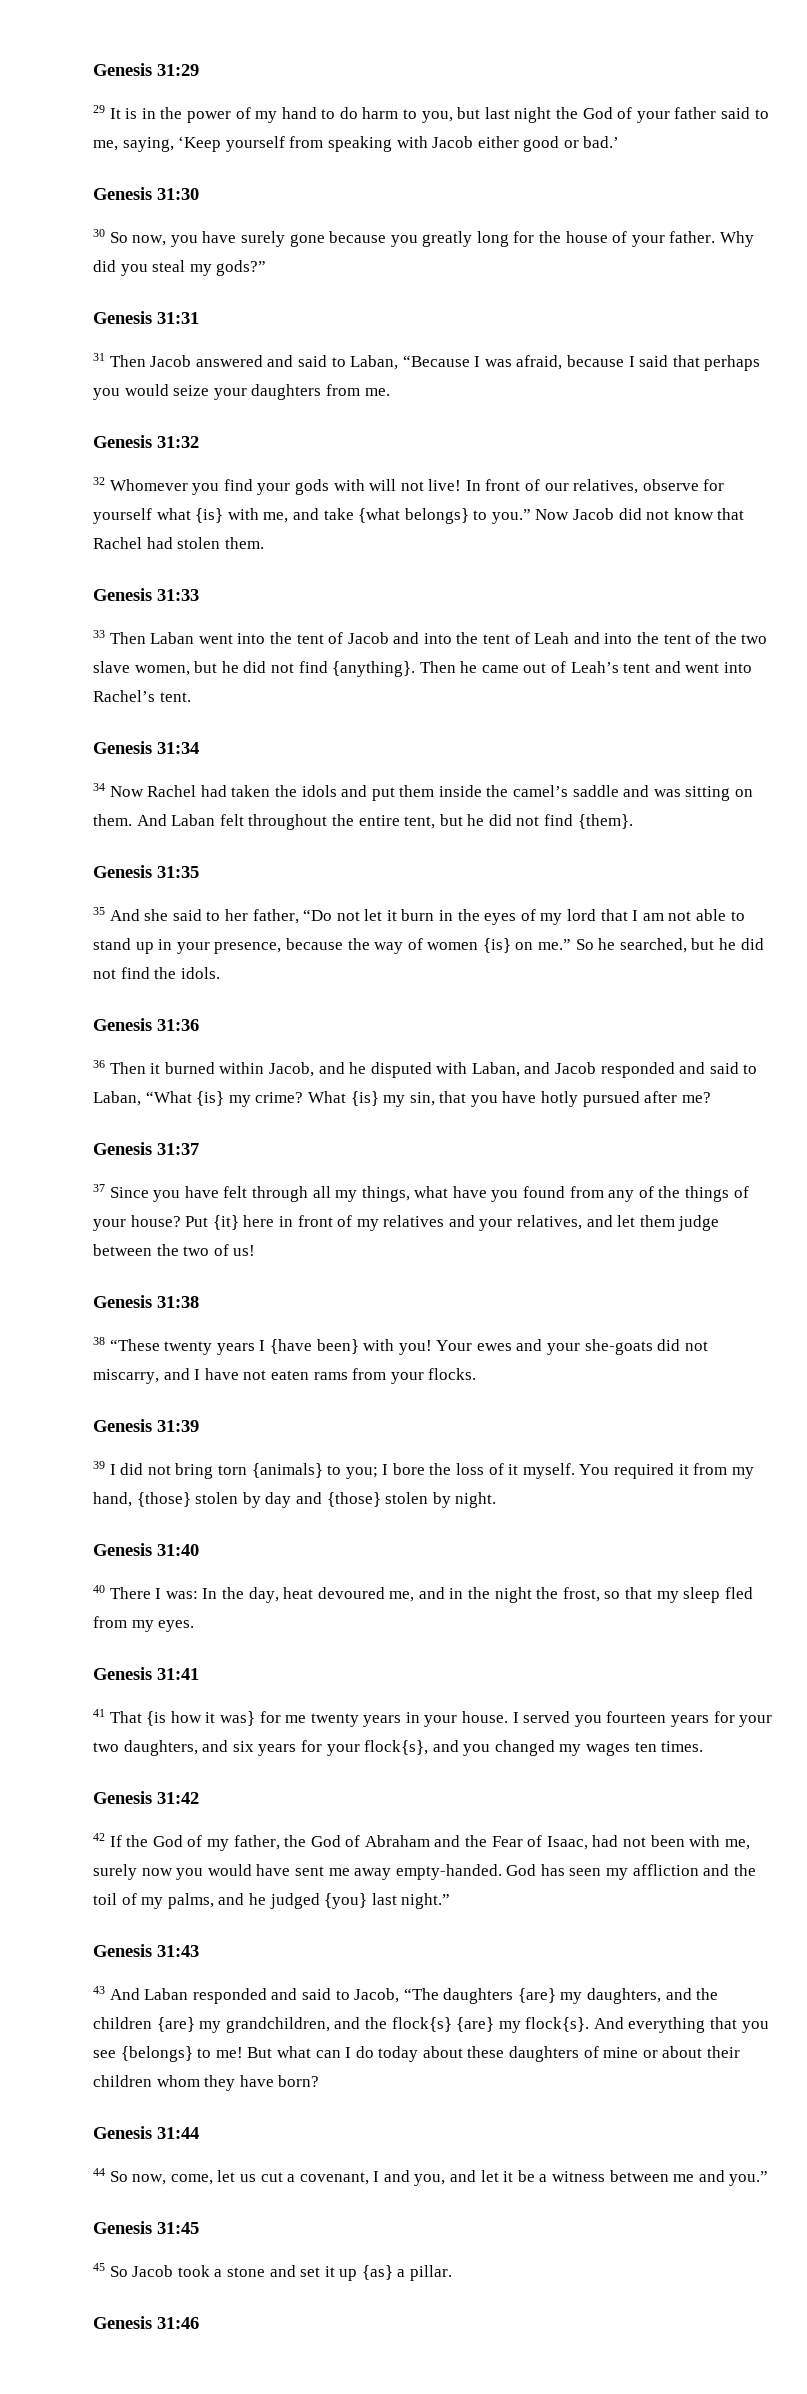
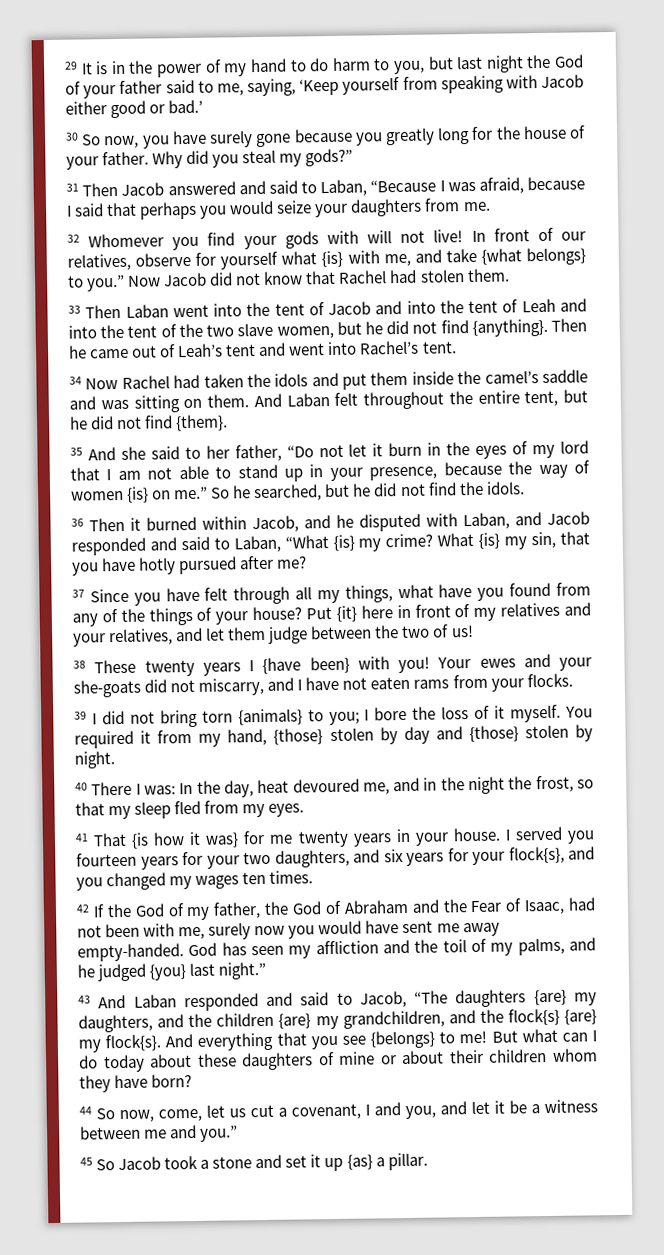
[93,63,199,76] Genesis 31:29 // -> (64, 65) none
[93,187,199,200] // Genesis 31:30 -> (204, 106) none
[93,311,199,324] // Genesis 31:31 -> (354, 157) none
[93,435,199,448] // Genesis 31:32 -> (491, 206) none
[93,588,199,601] // Genesis 31:33 -> (510, 275) none
[93,741,199,754] // Genesis 31:34 -> (457, 347) none
[93,865,199,878] // Genesis 31:35 -> (229, 423) none
[93,1018,199,1031] // Genesis 31:36 -> (525, 488) none
[93,1142,199,1155] // Genesis 31:37 -> (308, 562) none
[93,1295,199,1308] // Genesis 31:38 -> (474, 631) none
[109,1339,160,1351] “These -> [94,659,137,674] These
[93,1419,199,1432] // Genesis 31:39 -> (573, 680) none
[93,1543,199,1556] // Genesis 31:40 -> (115, 760) none
[93,1667,199,1680] // Genesis 31:41 -> (305, 810) none
[93,1791,199,1804] // Genesis 31:42 -> (314, 877) none
[93,1944,199,1957] // Genesis 31:43 -> (267, 970) none
[93,2126,199,2139] // Genesis 31:44 -> (193, 1081) none
[93,2221,199,2234] // Genesis 31:45 -> (239, 1133) none
[93,2316,199,2329] // Genesis 31:46 -> (428, 1161) none

